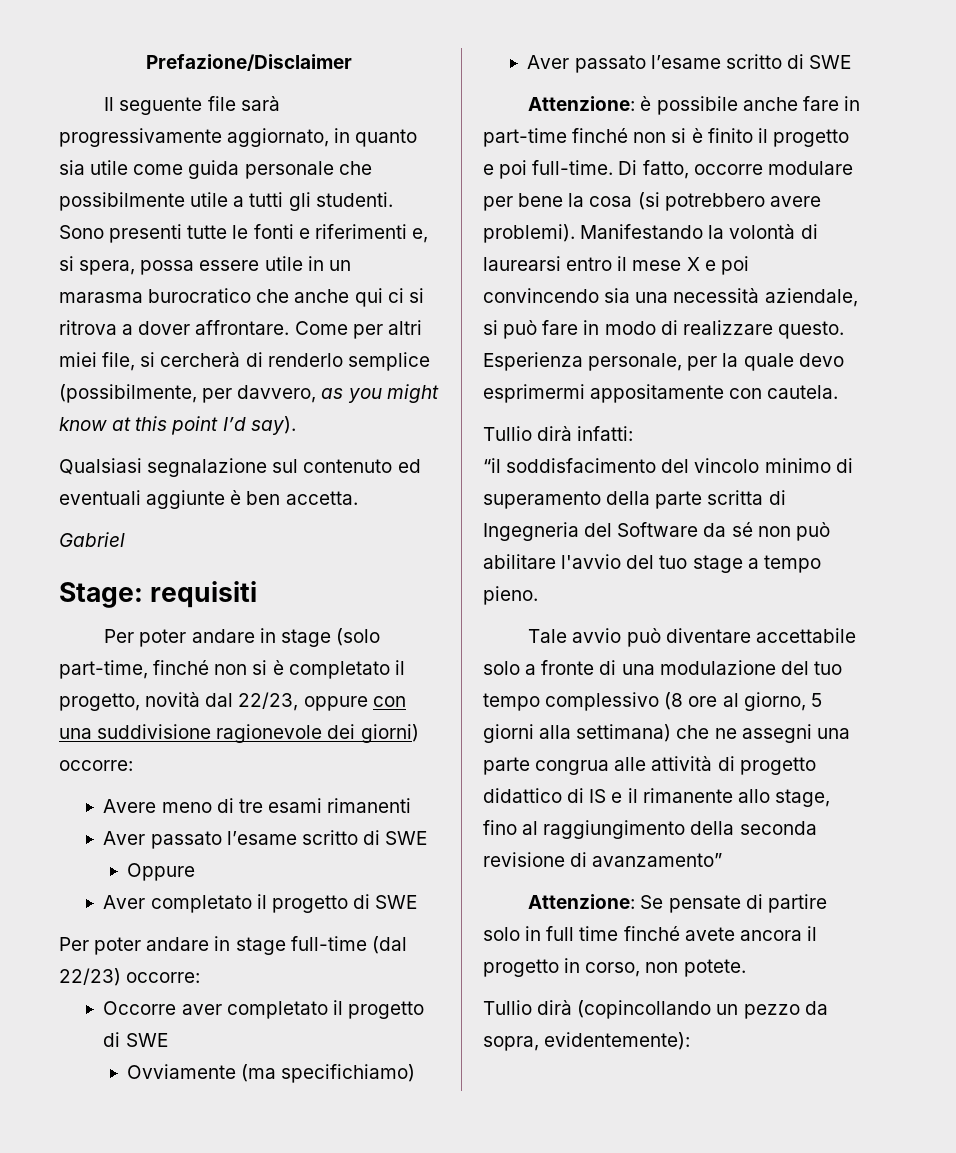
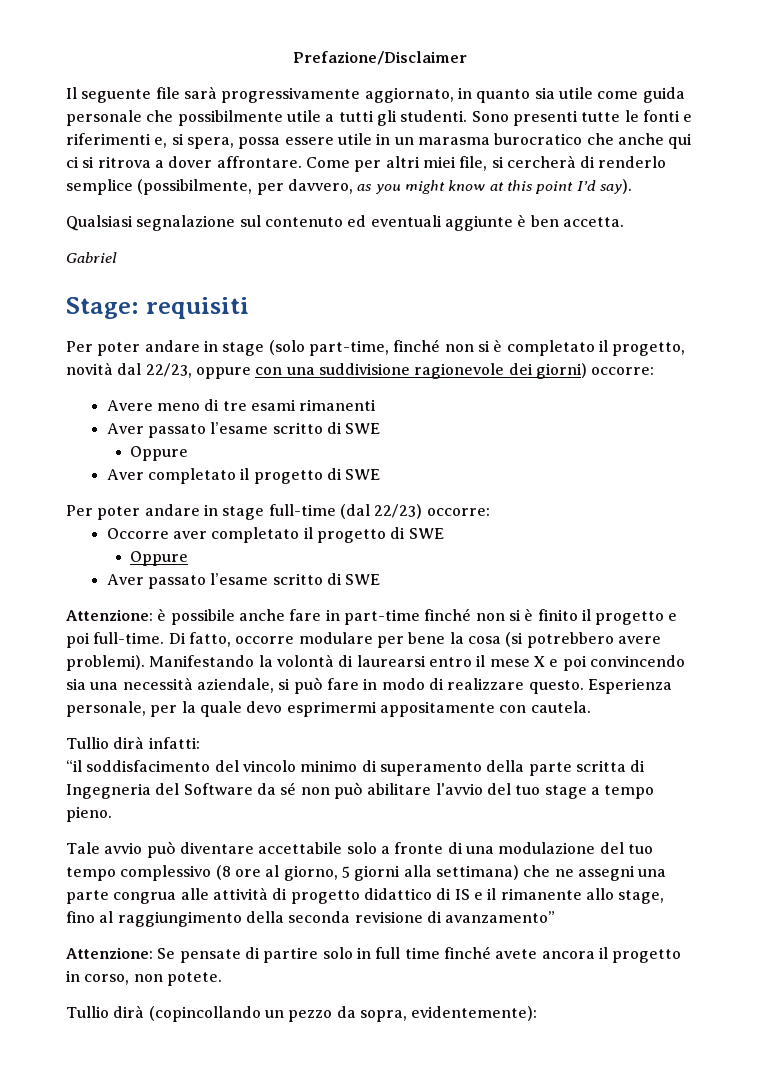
[126,1064,416,1083] Ovviamente (ma specifichiamo) -> [129,551,188,566] Oppure

